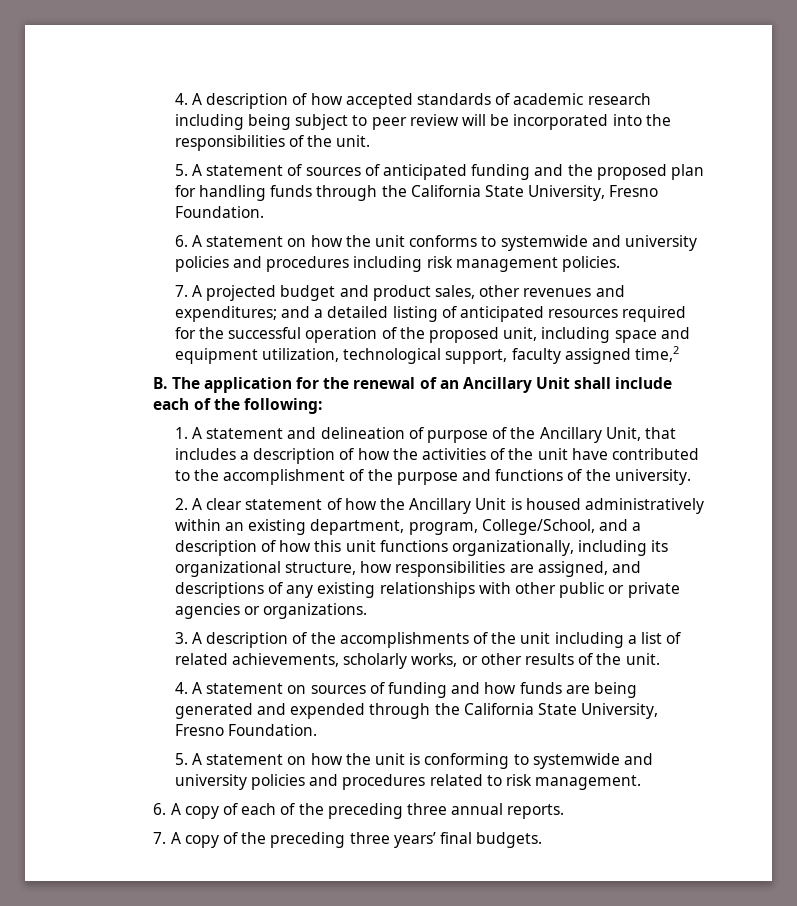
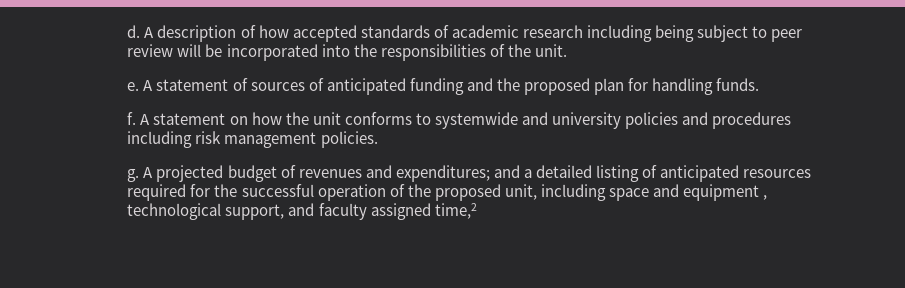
[174,93,188,105] 4. -> [127,25,141,38] d.
[174,164,188,176] 5. -> [127,82,140,91] e.
[270,185,659,201] [174,206,264,218] [174,235,188,247] funds through the California State University, Fresno Foundation. // 6. -> [716,78,760,91] [127,112,137,125] funds. // f.
[174,285,188,297] 7. -> [127,169,140,182] g.
[339,285,521,301] and product sales, other -> [280,165,296,178] of
[262,348,340,362] utilization, -> [763,195,768,200] ,
(508, 356) none -> [288,203,315,216] and
[153,377,673,393] [153,398,322,414] [174,427,676,443] [174,448,699,464] [174,469,691,485] [174,498,704,514] [174,519,642,535] [174,540,669,556] [174,561,642,577] [174,582,680,598] [174,603,368,619] [174,632,682,648] [174,653,660,669] [174,682,637,698] [174,703,659,719] [174,724,318,736] [174,753,653,769] [174,774,642,790] [153,803,565,819] [153,832,543,848] // B. The application for the renewal of an Ancillary Unit shall include each of the following: // 1. A statement and delineation of purpose of the Ancillary Unit, that includes a description of how the activities of the unit have contributed to the accomplishment of the purpose and functions of the university. // 2. A clear statement of how the Ancillary Unit is housed administratively within an existing department, program, College/School, and a description of how this unit functions organizationally, including its organizational structure, how responsibilities are assigned, and descriptions of any existing relationships with other public or private agencies or organizations. // 3. A description of the accomplishments of the unit including a list of related achievements, scholarly works, or other results of the unit. // 4. A statement on sources of funding and how funds are being generated and expended through the California State University, Fresno Foundation. // 5. A statement on how the unit is conforming to systemwide and university policies and procedures related to risk management. // 6. A copy of each of the preceding three annual reports. // 7. A copy of the preceding three years’ final budgets. -> (477, 211) none

